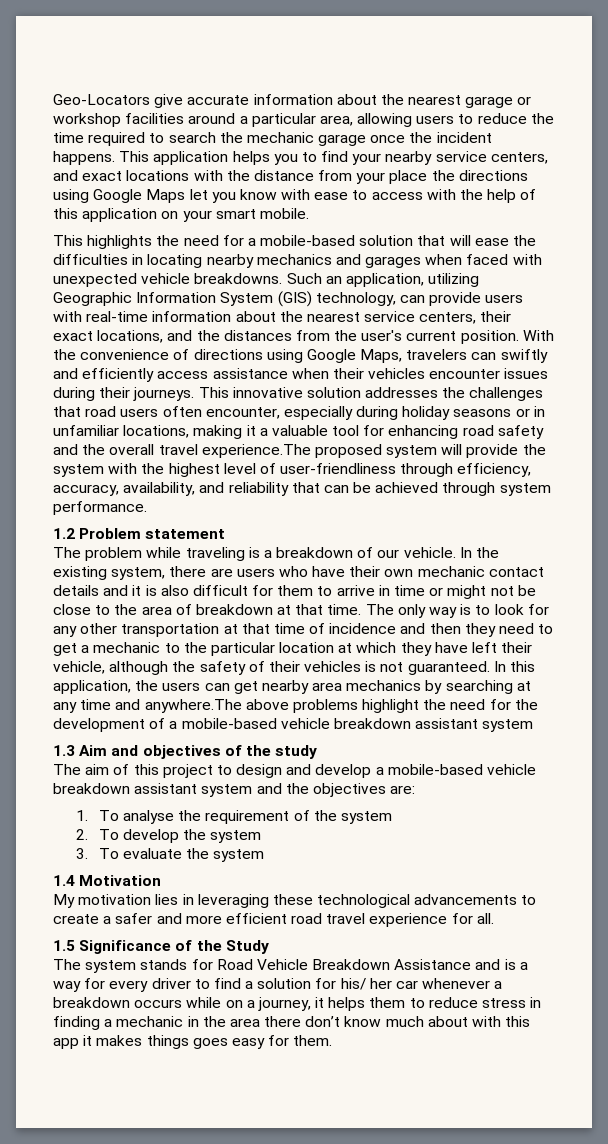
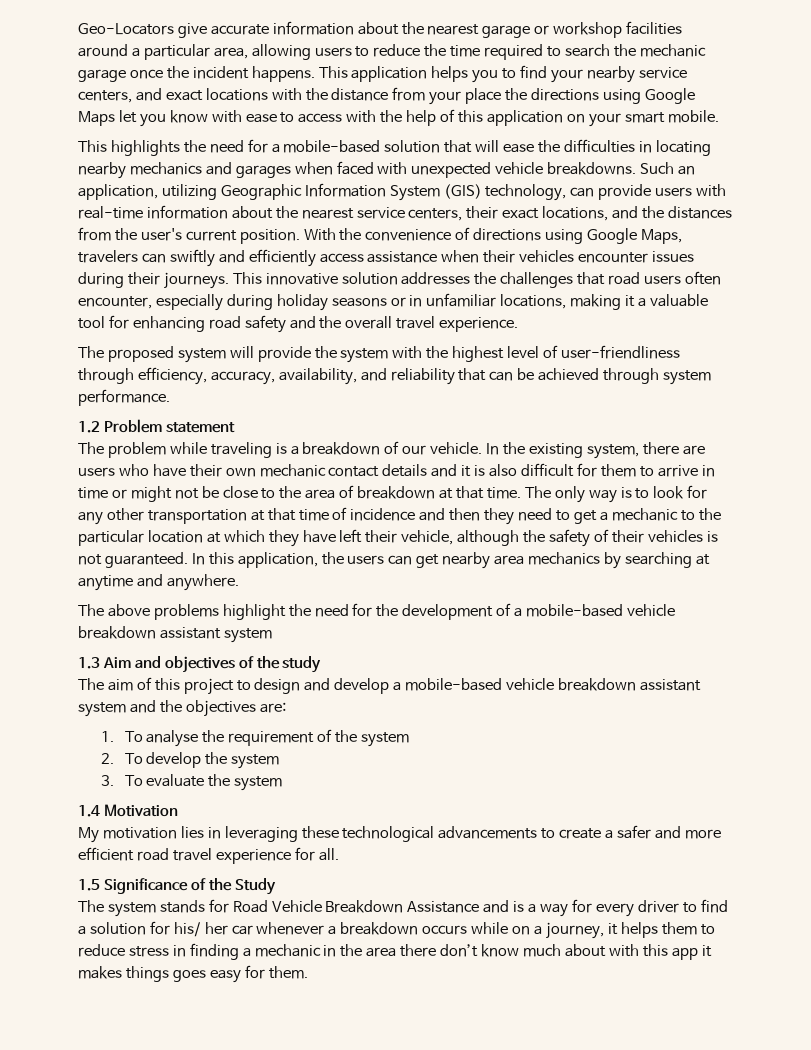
[201,444,311,458] experience.The -> [439,317,519,332] [78,346,104,358] experience. // The
[53,699,242,713] any time and anywhere.The -> [78,574,239,591] [78,604,104,616] anytime and anywhere. // The

